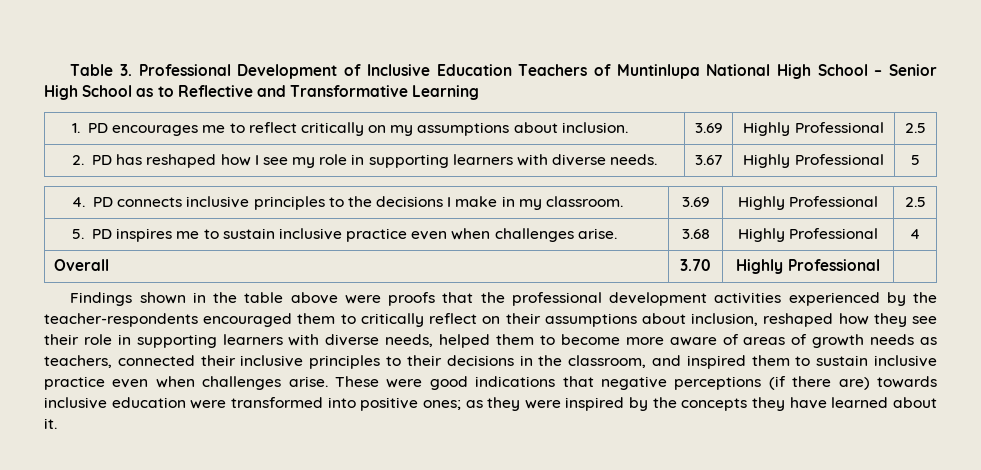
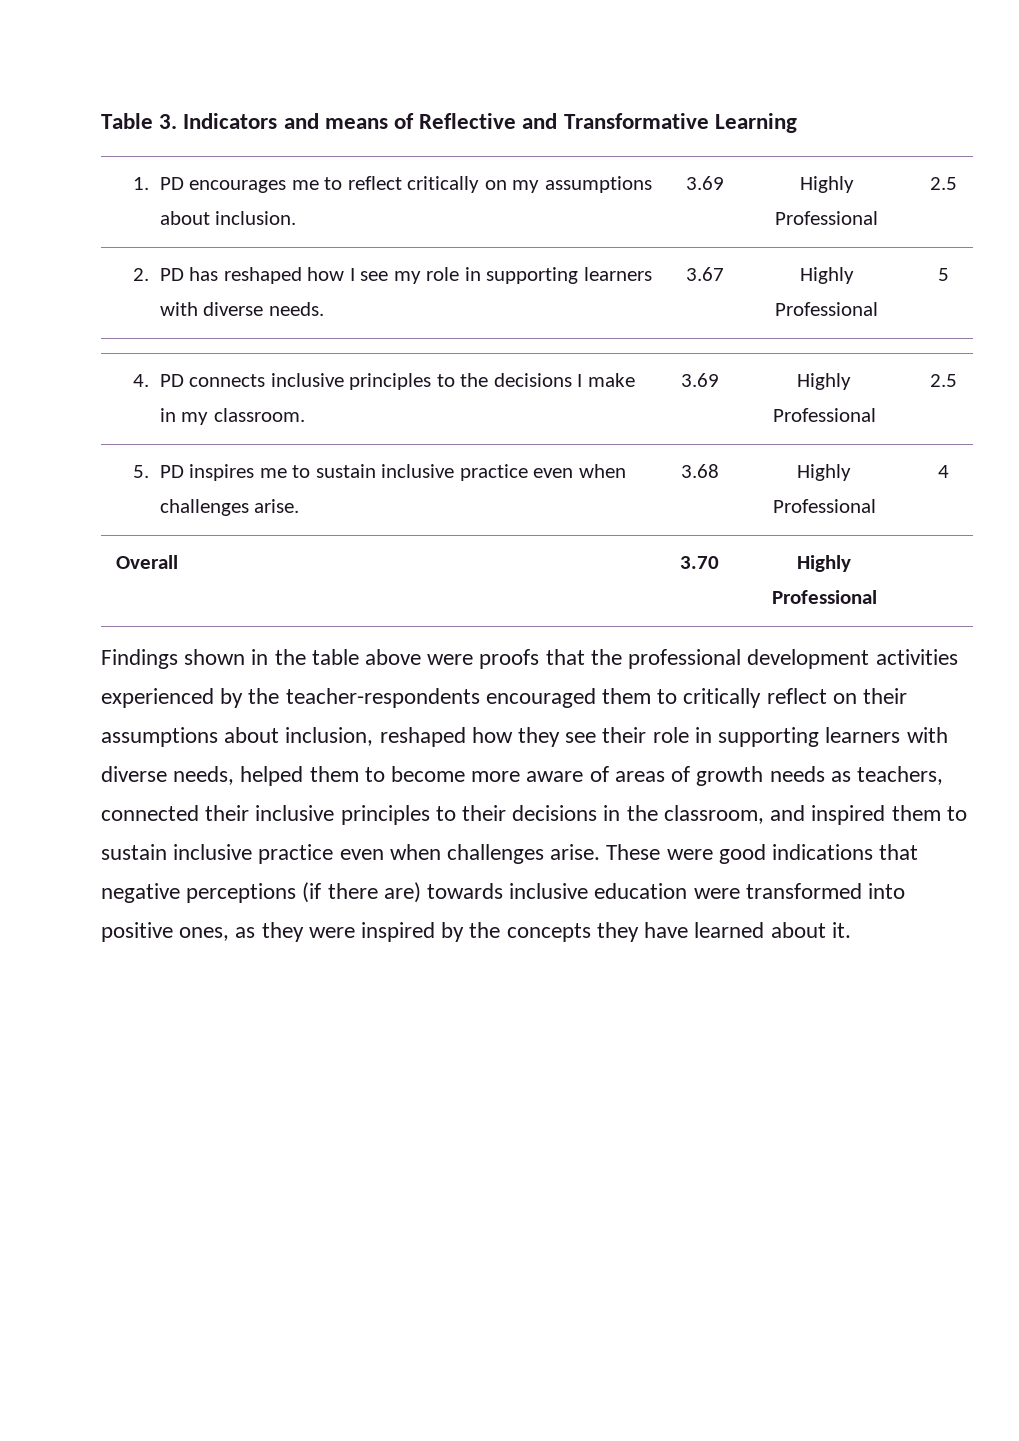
[138,64,938,79] [44,85,174,100] Professional Development of Inclusive Education Teachers of Muntinlupa National High School – Senior High School as to -> [183,113,415,129] Indicators and means of
[422,400,461,410] ones; -> [179,927,230,941] ones,

